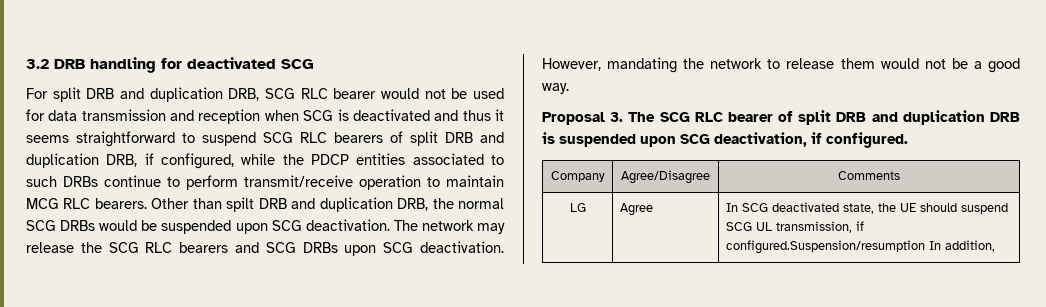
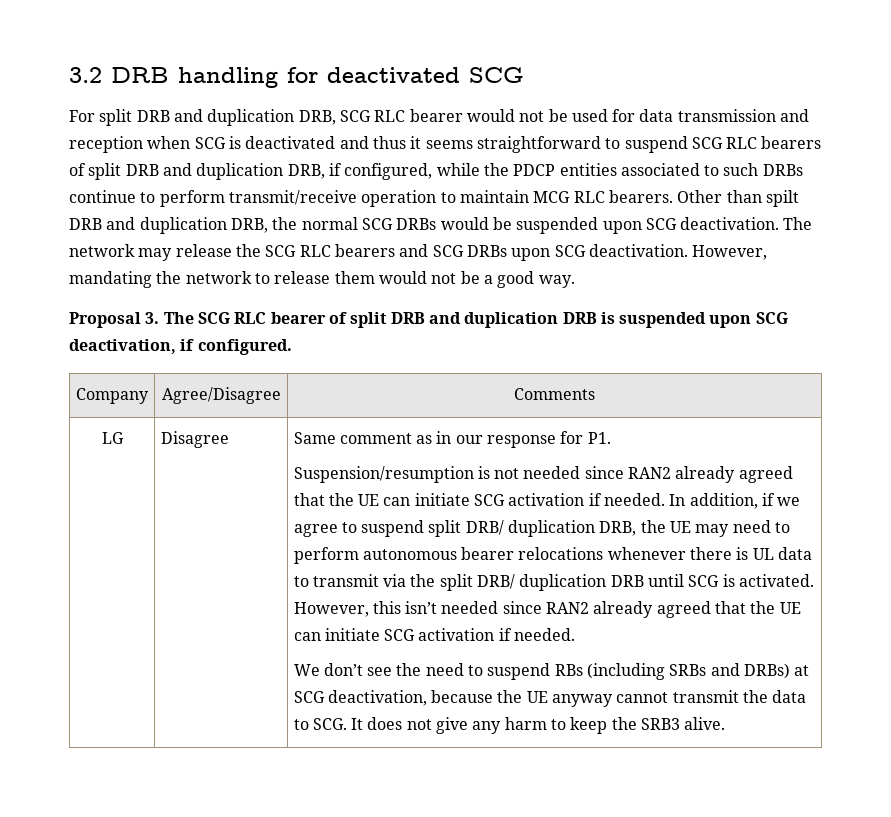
[619,203,653,216] [725,202,1008,214] [725,221,864,233] [725,240,995,254] Agree | In SCG deactivated state, the UE should suspend SCG UL transmission, if configured.Suspension/resumption In addition, -> [160,431,229,448] [293,431,611,448] [293,466,793,483] [293,493,801,509] [293,520,791,537] [293,547,813,564] [293,574,815,591] [293,601,801,618] [293,628,576,641] [293,663,810,680] [293,690,807,707] [293,717,726,734] Disagree | Same comment as in our response for P1. // Suspension/resumption is not needed since RAN2 already agreed that the UE can initiate SCG activation if needed. In addition, if we agree to suspend split DRB/ duplication DRB, the UE may need to perform autonomous bearer relocations whenever there is UL data to transmit via the split DRB/ duplication DRB until SCG is activated. However, this isn’t needed since RAN2 already agreed that the UE can initiate SCG activation if needed. // We don’t see the need to suspend RBs (including SRBs and DRBs) at SCG deactivation, because the UE anyway cannot transmit the data to SCG. It does not give any harm to keep the SRB3 alive.

